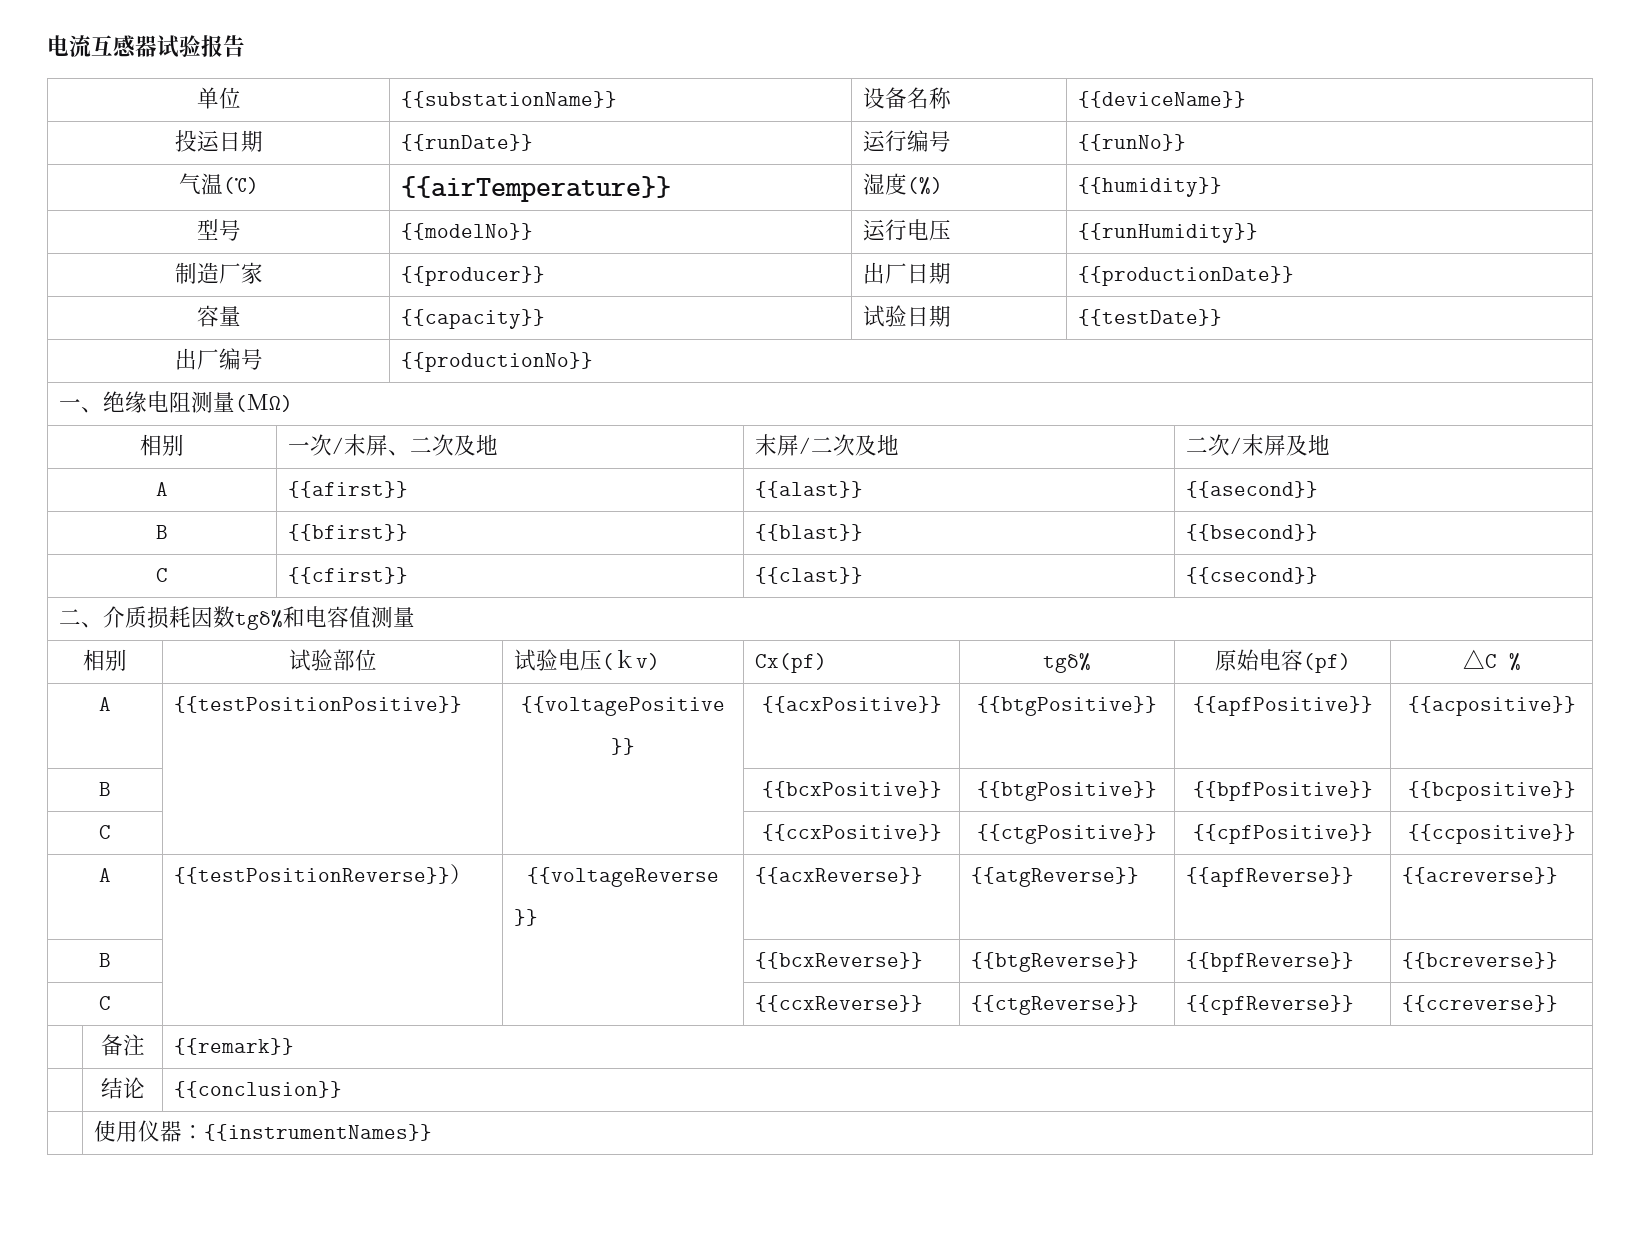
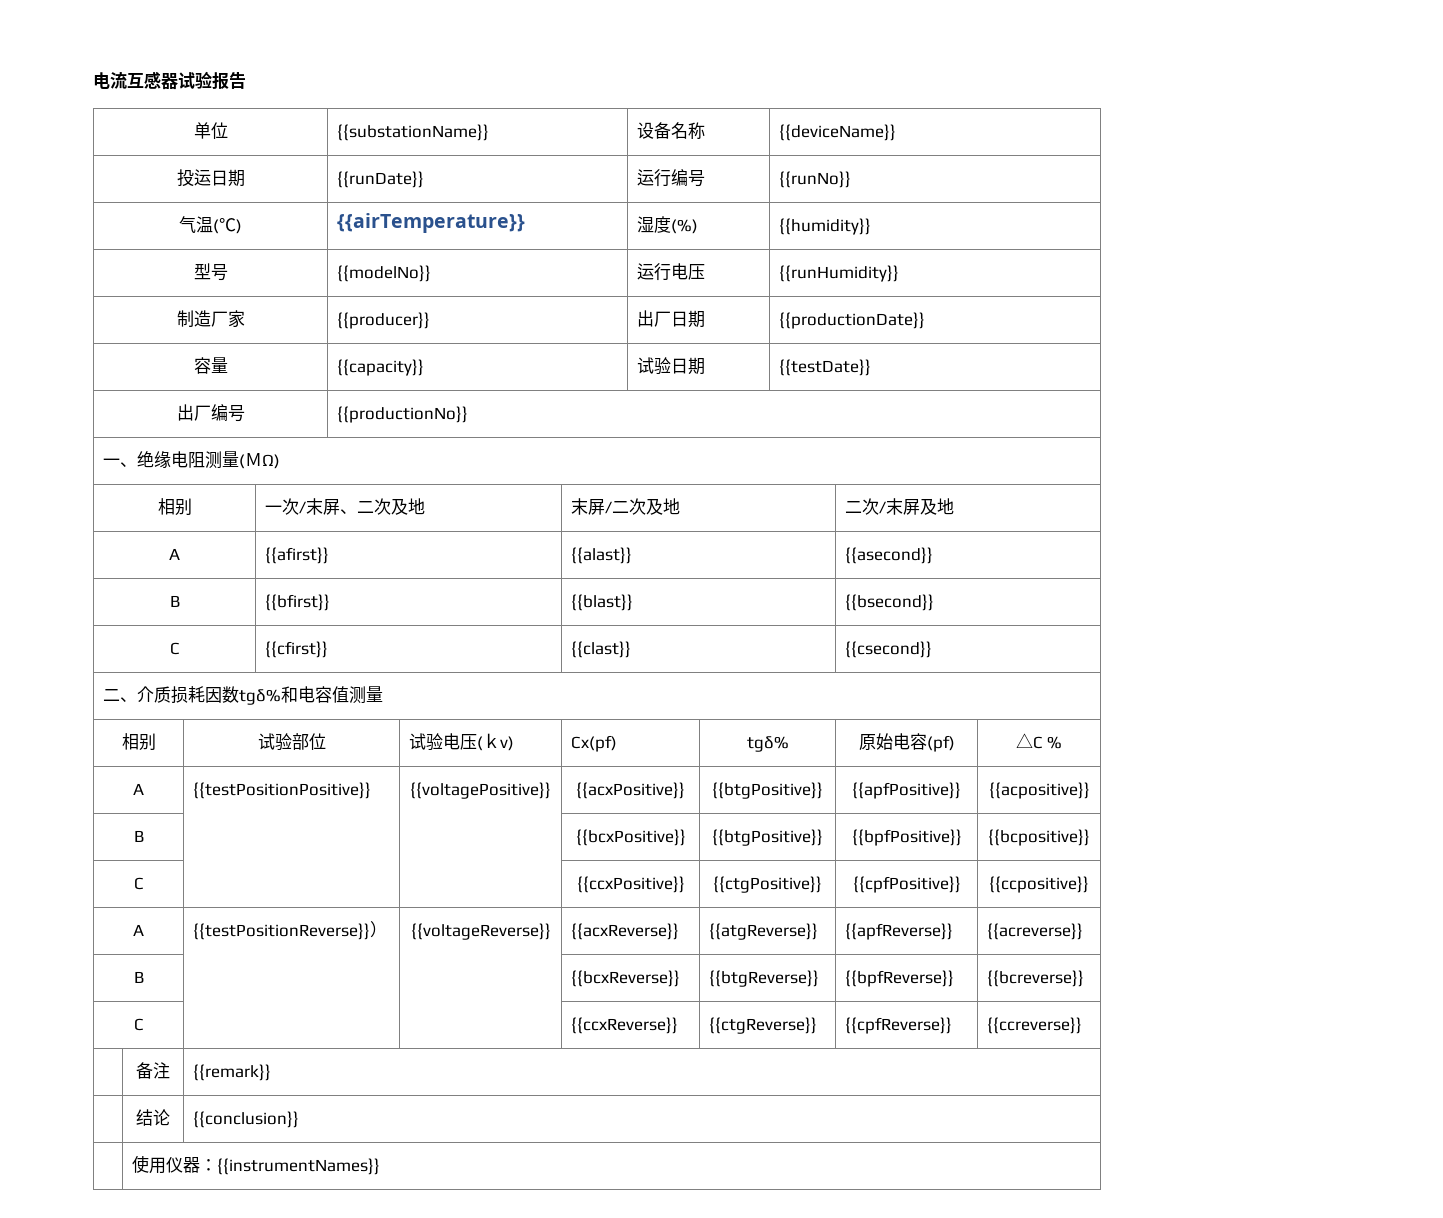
[521,696,725,716] [611,738,635,755] {{voltagePositive // }} -> [410,782,551,799] {{voltagePositive}}
[527,867,719,887] [513,909,538,926] {{voltageReverse // }} -> [410,923,551,940] {{voltageReverse}}

